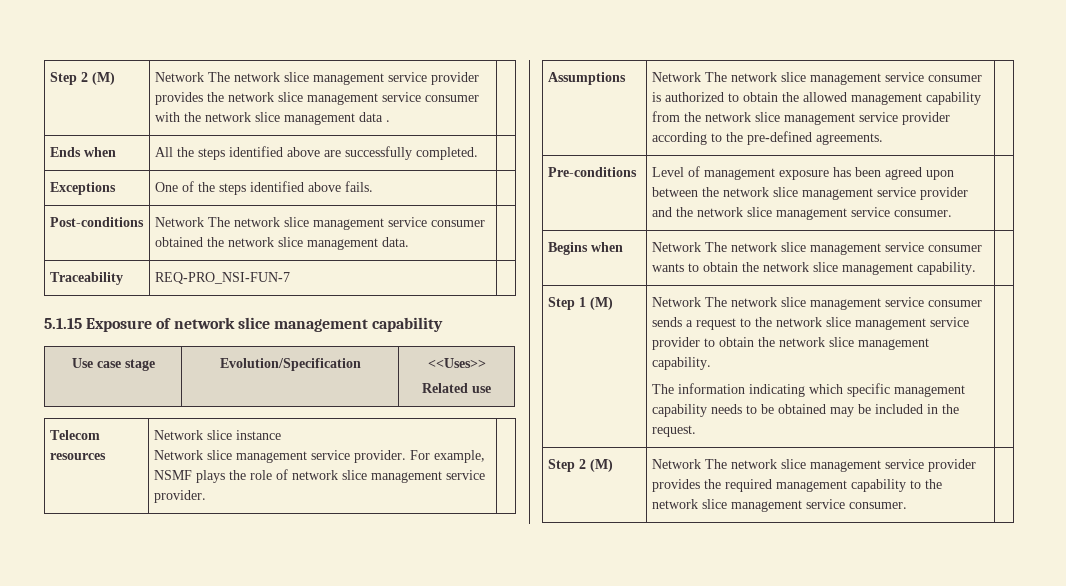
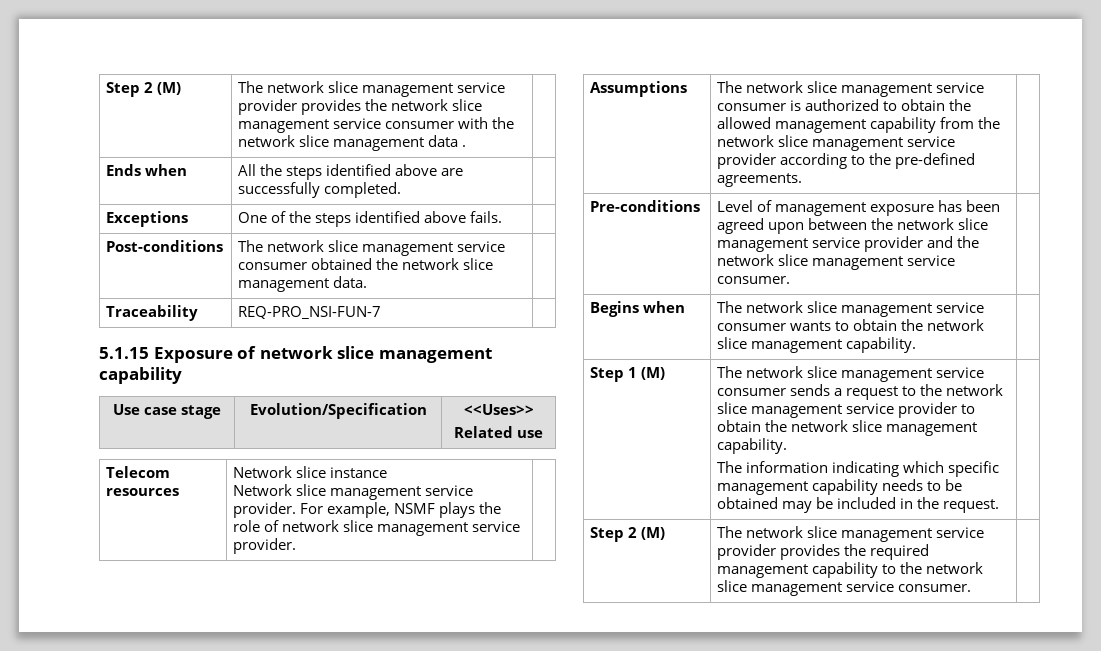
[49,72,115,85] [154,72,204,82] Step 2 (M) | Network -> [106,82,182,97] Step 2 (M) |
[154,217,204,227] Network -> (224, 246) none
[651,72,701,82] Network -> (688, 89) none
[651,242,701,252] Network -> (686, 307) none
[651,297,701,307] Network -> (666, 373) none
[651,459,701,469] Network -> (666, 533) none

